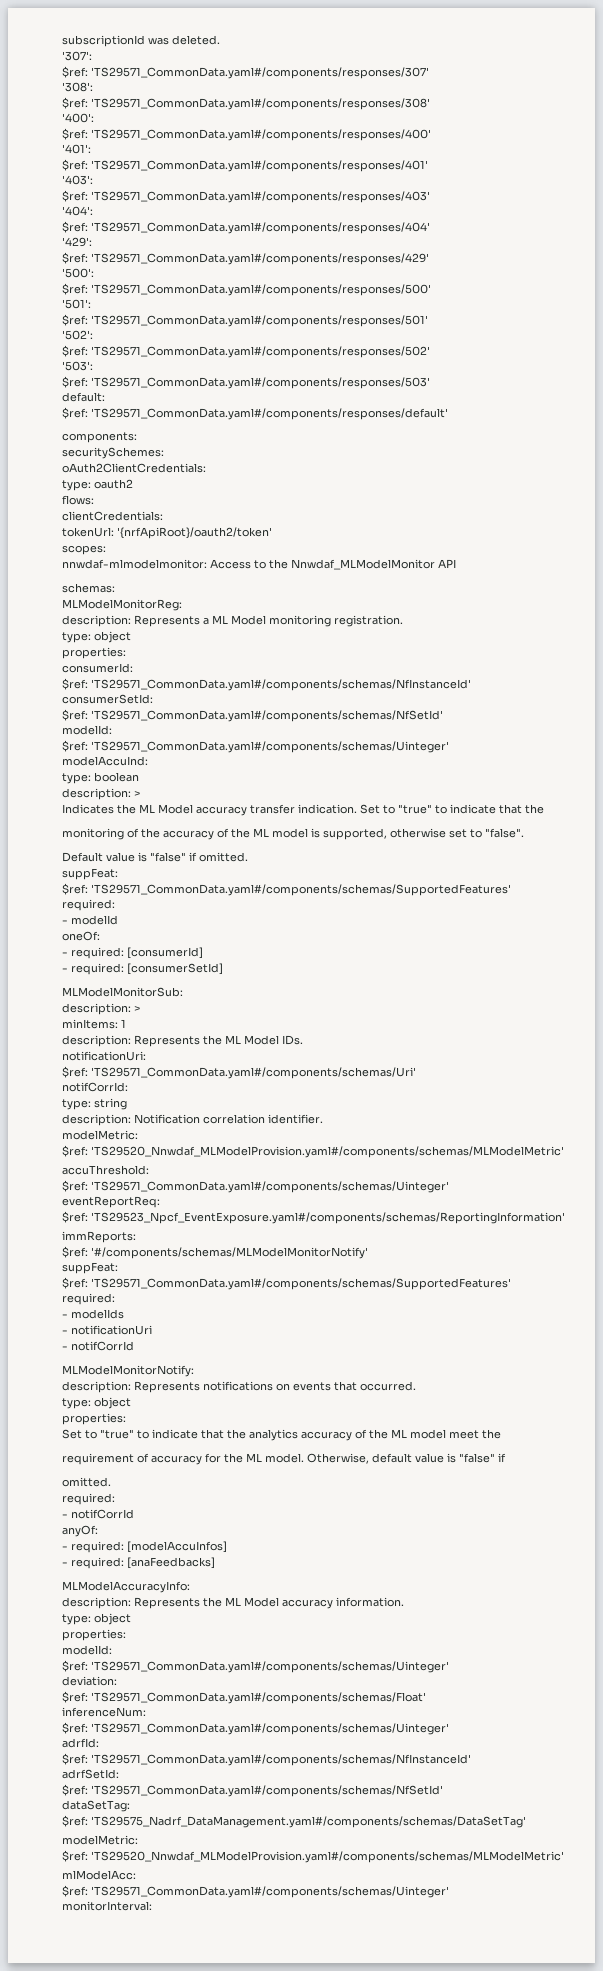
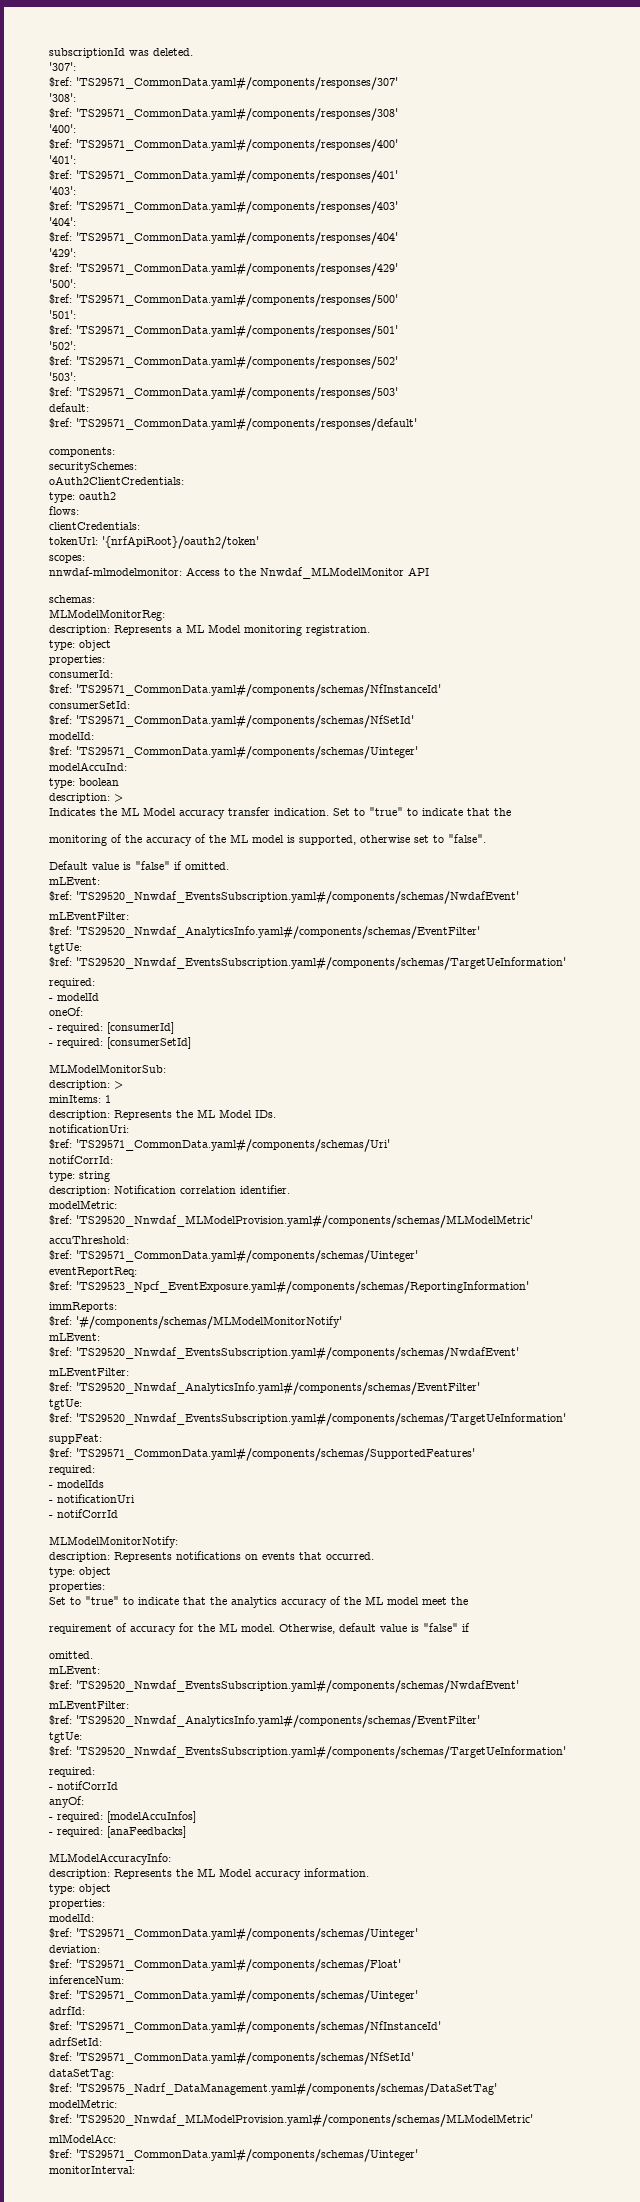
[62,868,118,880] [62,883,511,896] suppFeat: // $ref: 'TS29571_CommonData.yaml#/components/schemas/SupportedFeatures' -> [49,877,100,885] [49,890,519,904] [49,912,129,920] [49,925,480,939] [49,943,82,954] [49,956,566,970] mLEvent: // $ref: 'TS29520_Nnwdaf_EventsSubscription.yaml#/components/schemas/NwdafEvent' // mLEventFilter: // $ref: 'TS29520_Nnwdaf_AnalyticsInfo.yaml#/components/schemas/EventFilter' // tgtUe: // $ref: 'TS29520_Nnwdaf_EventsSubscription.yaml#/components/schemas/TargetUeInformation'
(368, 1253) none -> [49,1333,100,1341] [49,1346,519,1360] [49,1368,129,1376] [49,1381,480,1395] [49,1399,82,1410] [49,1412,566,1426] // mLEvent: // $ref: 'TS29520_Nnwdaf_EventsSubscription.yaml#/components/schemas/NwdafEvent' // mLEventFilter: // $ref: 'TS29520_Nnwdaf_AnalyticsInfo.yaml#/components/schemas/EventFilter' // tgtUe: // $ref: 'TS29520_Nnwdaf_EventsSubscription.yaml#/components/schemas/TargetUeInformation'
(111, 1482) none -> [49,1666,100,1674] [49,1679,519,1693] [49,1701,129,1709] [49,1714,480,1728] [49,1732,82,1743] [49,1745,566,1759] // mLEvent: // $ref: 'TS29520_Nnwdaf_EventsSubscription.yaml#/components/schemas/NwdafEvent' // mLEventFilter: // $ref: 'TS29520_Nnwdaf_AnalyticsInfo.yaml#/components/schemas/EventFilter' // tgtUe: // $ref: 'TS29520_Nnwdaf_EventsSubscription.yaml#/components/schemas/TargetUeInformation'

